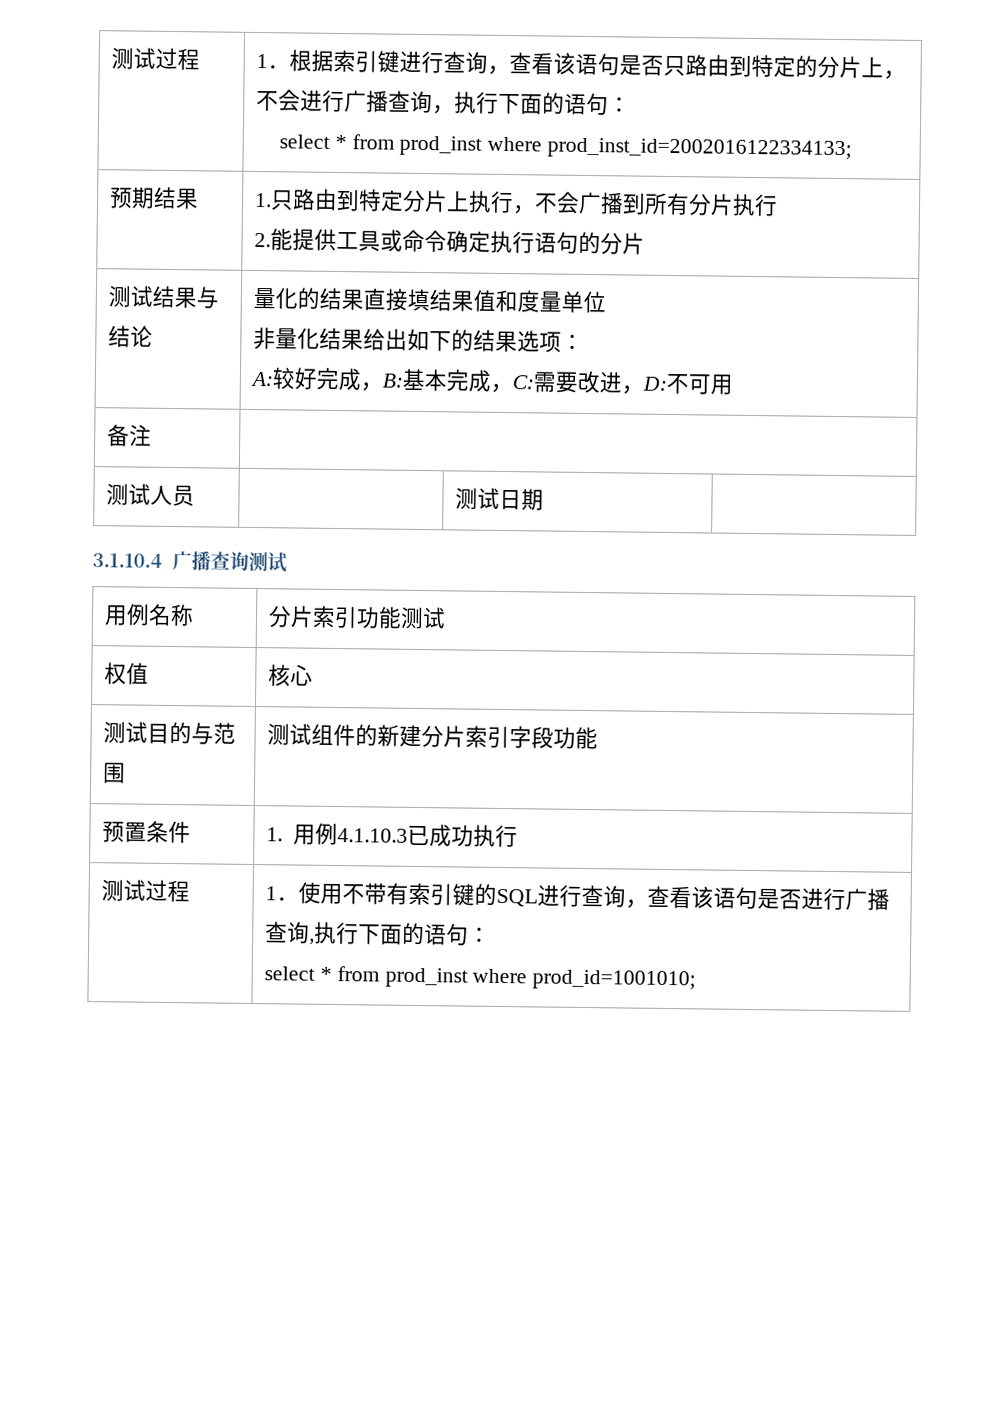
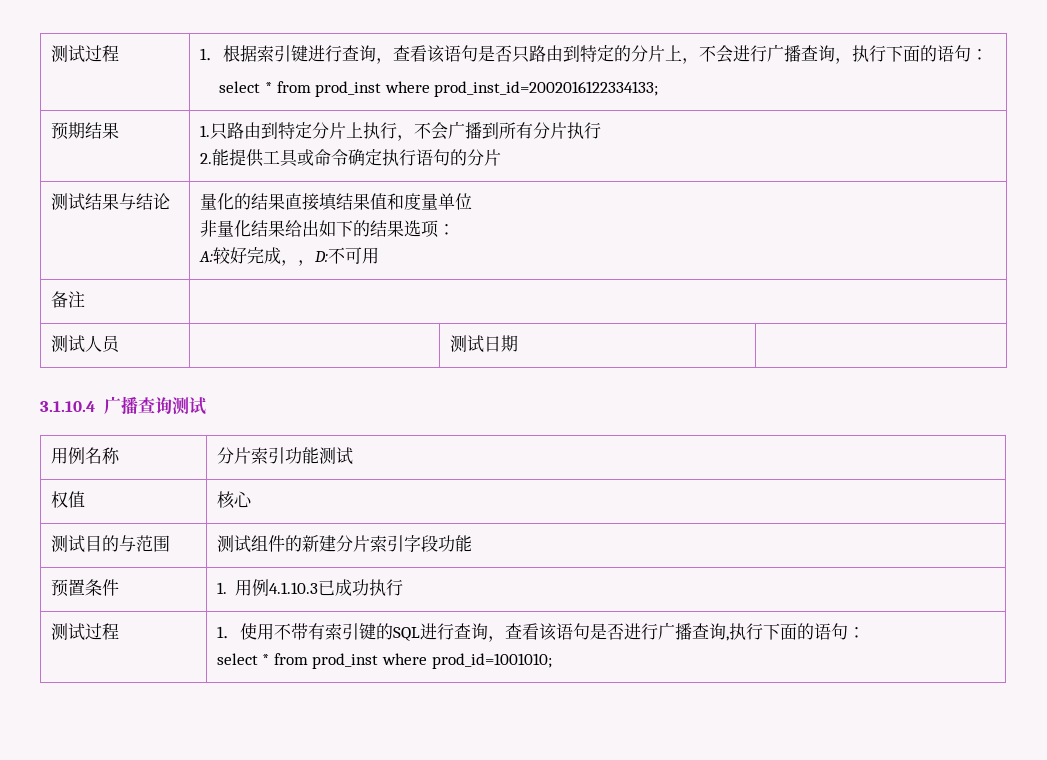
[382,368,624,394] B:基本完成，C:需要改进 -> (298, 263) none

